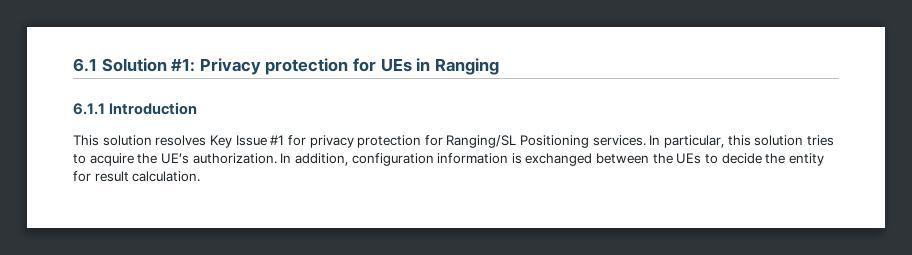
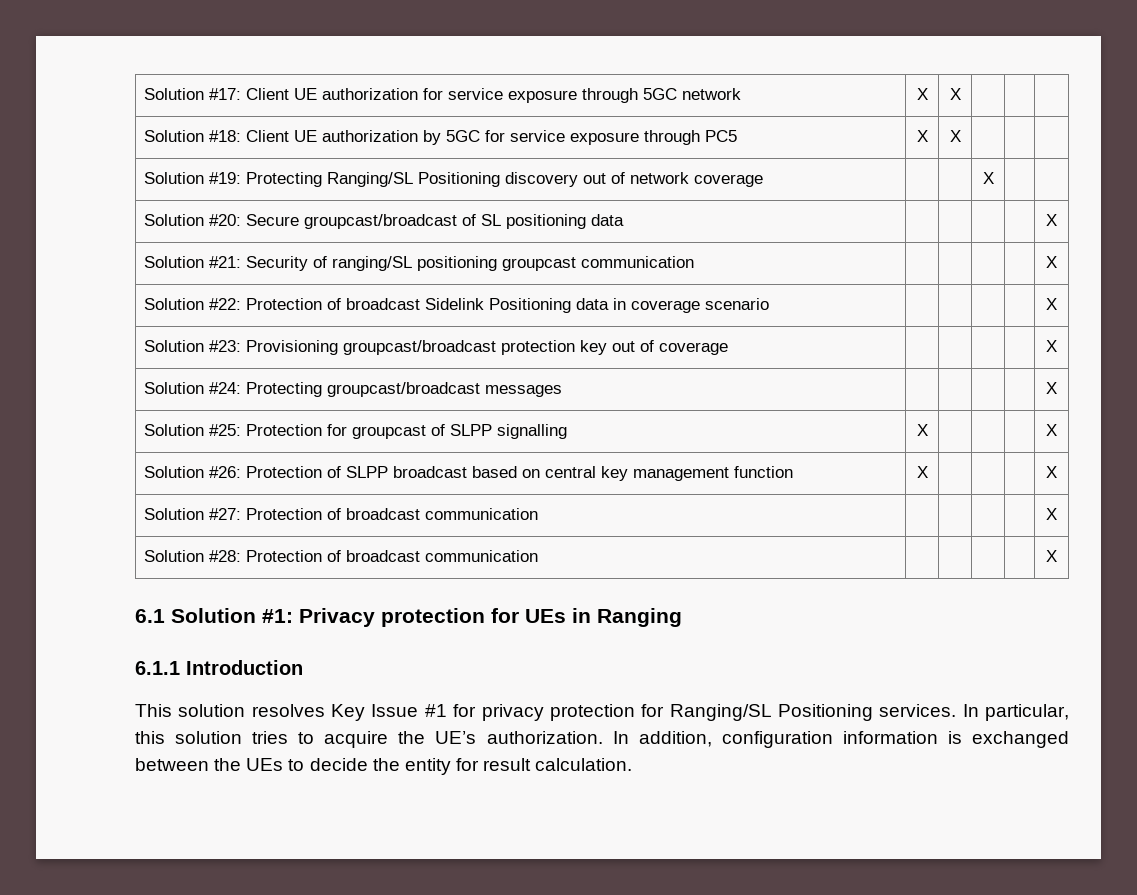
(73, 65) none -> [143,88,741,103] [916,88,928,100] [949,88,961,100] [143,130,737,145] [916,130,928,142] [949,130,961,142] [143,172,763,187] [982,172,994,184] [143,214,624,229] [1046,214,1057,226] [143,256,694,271] [1046,256,1057,268] [143,298,769,313] [1046,298,1057,310] [143,340,728,355] [1046,340,1057,352] [143,382,562,397] [1046,382,1057,394] [143,424,567,439] [916,424,928,436] [1046,424,1057,436] [143,466,793,481] [916,466,928,478] [1046,466,1057,478] [143,508,538,520] [1046,508,1057,520] [143,550,538,562] [1046,550,1057,562] Solution #17: Client UE authorization for service exposure through 5GC network | X | X | | | // Solution #18: Client UE authorization by 5GC for service exposure through PC5 | X | X | | | // Solution #19: Protecting Ranging/SL Positioning discovery out of network coverage | | | X | | // Solution #20: Secure groupcast/broadcast of SL positioning data | | | | | X // Solution #21: Security of ranging/SL positioning groupcast communication | | | | | X // Solution #22: Protection of broadcast Sidelink Positioning data in coverage scenario | | | | | X // Solution #23: Provisioning groupcast/broadcast protection key out of coverage | | | | | X // Solution #24: Protecting groupcast/broadcast messages | | | | | X // Solution #25: Protection for groupcast of SLPP signalling | X | | | | X // Solution #26: Protection of SLPP broadcast based on central key management function | X | | | | X // Solution #27: Protection of broadcast communication | | | | | X // Solution #28: Protection of broadcast communication | | | | | X //

